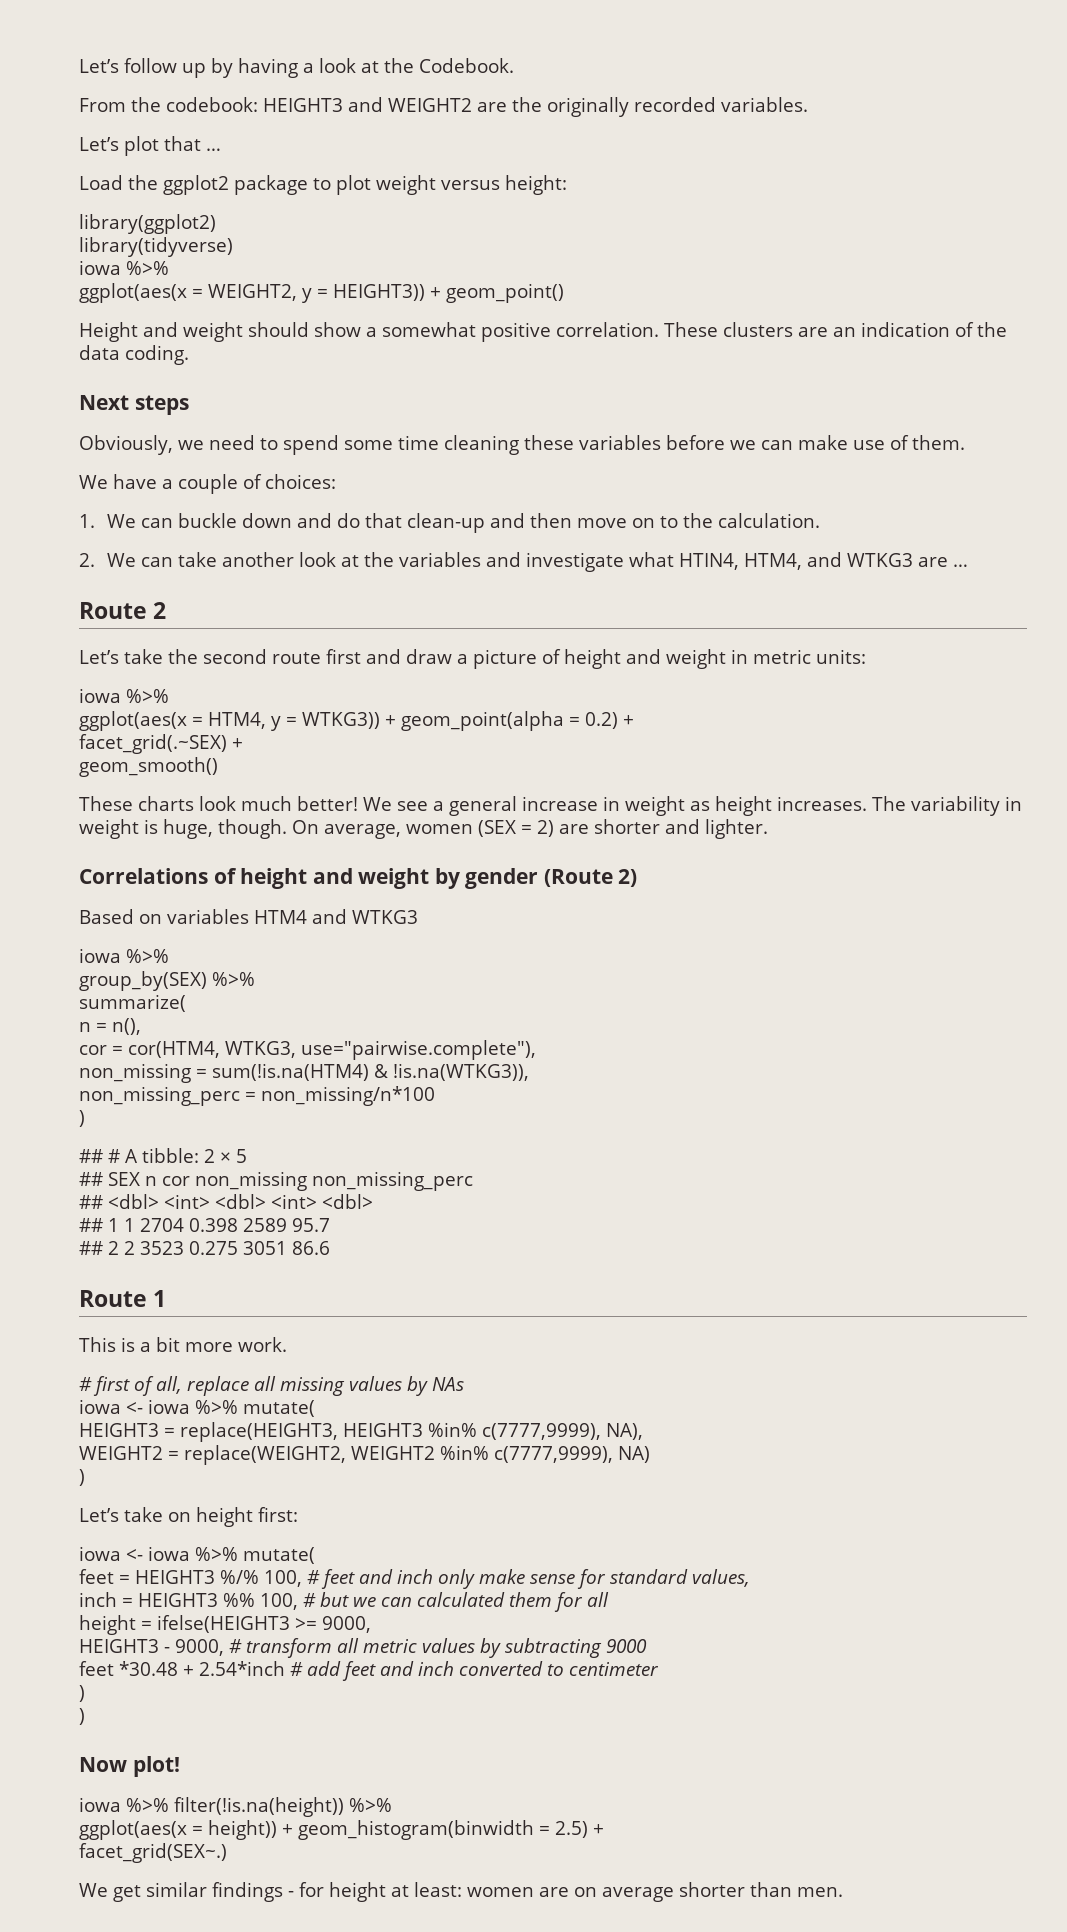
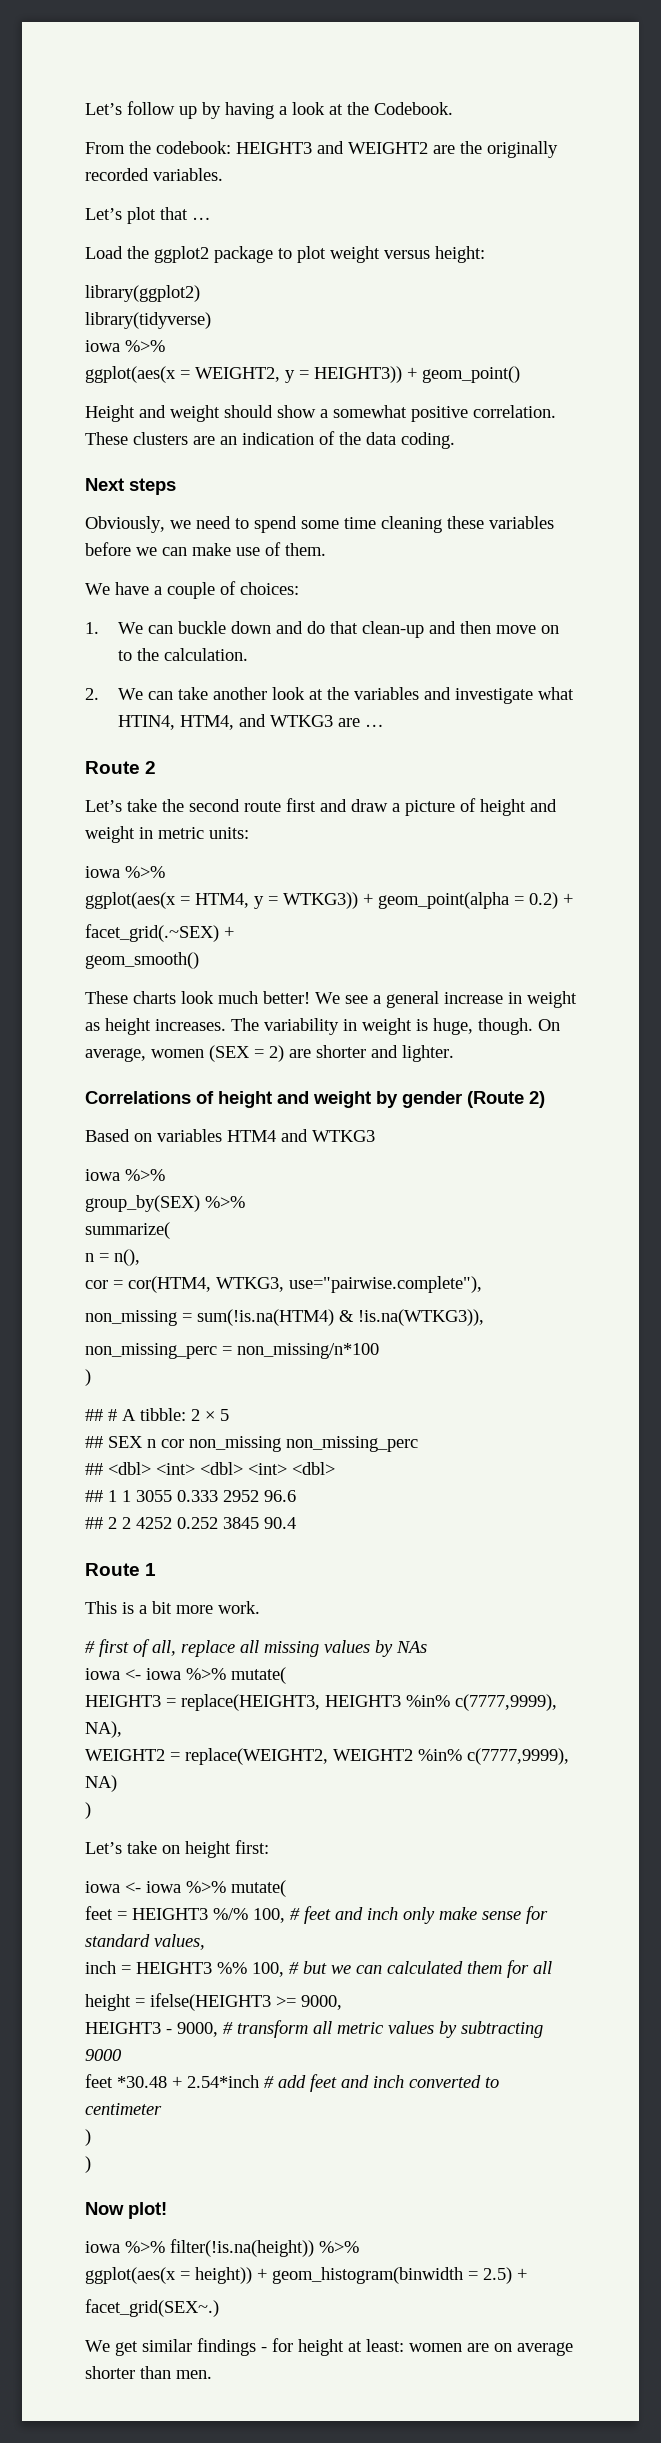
[140,1218,330,1232] 2704 0.398 2589 95.7 -> [136,1490,296,1502] 3055 0.333 2952 96.6
[140,1241,330,1255] 3523 0.275 3051 86.6 -> [136,1517,296,1529] 4252 0.252 3845 90.4

